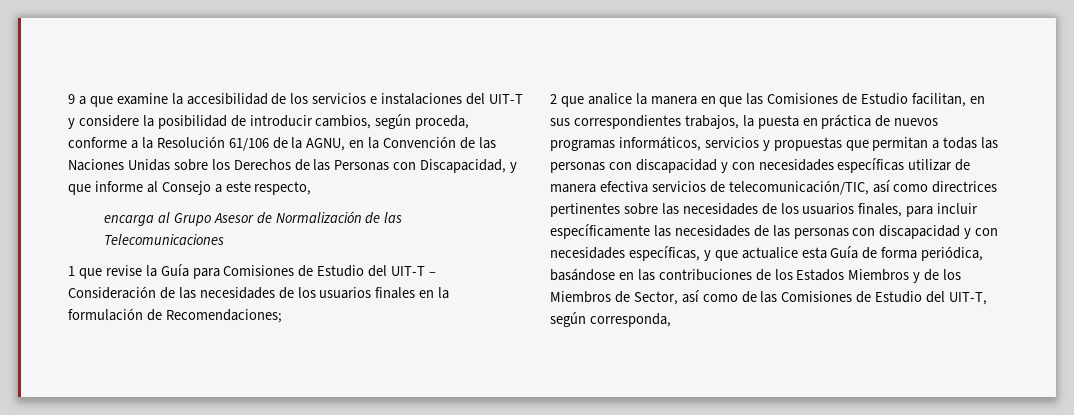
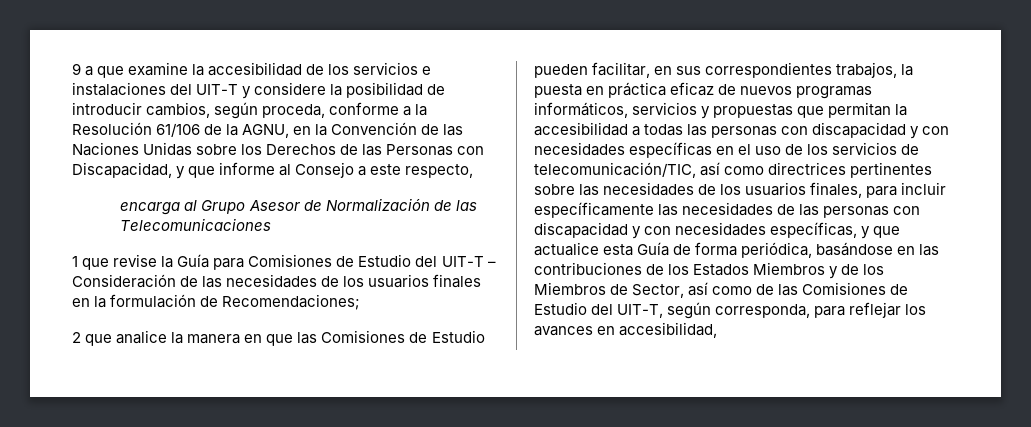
[912,93,967,107] facilitan, -> [534,62,651,78] pueden facilitar,
(872, 121) none -> [670,82,715,96] eficaz
(929, 144) none -> [895,104,908,116] [534,122,628,136] la accesibilidad
[908,159,971,171] [550,181,648,193] utilizar de manera efectiva -> [716,144,829,155] en el uso de los
(671, 320) none -> [814,302,927,318] [534,322,718,338] para reflejar los avances en accesibilidad,

